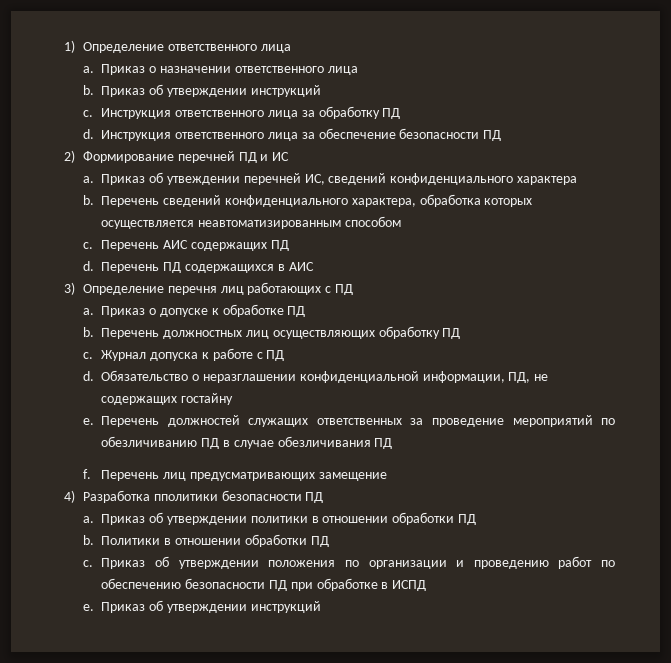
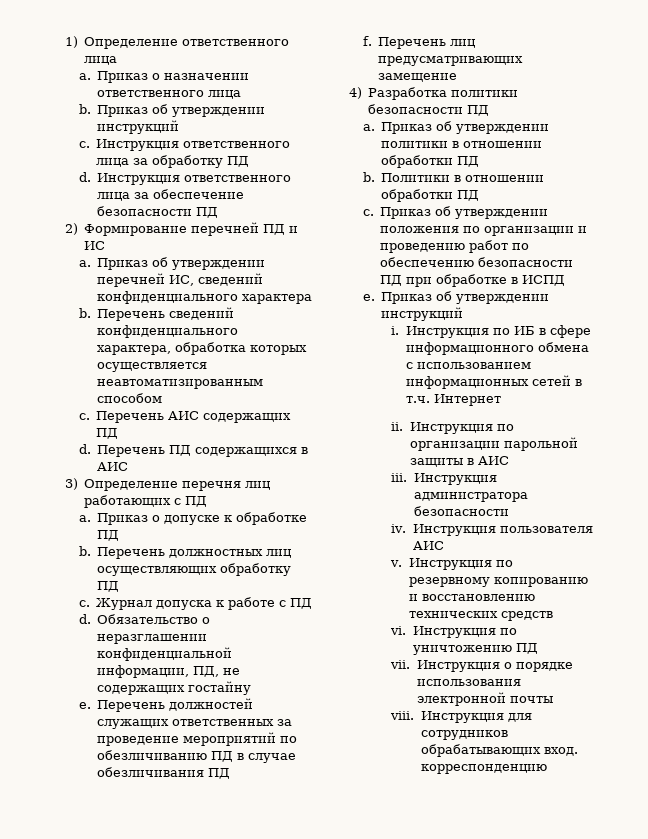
[167,176,241,185] утвеждении -> [172,260,266,270] утверждении
[153,494,218,501] пполитики -> [451,90,519,97] политики
(321, 607) none -> [391,325,591,338] [405,342,589,355] [405,362,531,369] [405,375,582,389] [405,394,501,406] [391,422,514,434] [409,437,578,451] [409,456,509,467] [391,473,497,485] [413,492,528,502] [413,506,509,516] [391,524,593,536] [412,541,444,550] [390,558,513,570] [408,577,588,587] [408,594,535,601] [408,611,553,621] [390,626,517,638] [412,643,538,655] [390,660,573,672] [416,679,521,686] [416,692,553,706] [390,711,532,723] [420,730,508,740] [420,744,578,757] [420,764,547,774] // i. Инструкция по ИБ в сфере информационного обмена с использованием информационных сетей в т.ч. Интернет // ii. Инструкция по организации парольной защиты в АИС // iii. Инструкция администратора безопасности // iv. Инструкция пользователя АИС // v. Инструкция по резервному копированию и восстановлению технических средств // vi. Инструкция по уничтожению ПД // vii. Инструкция о порядке использования электронной почты // viii. Инструкция для сотрудников обрабатывающих вход. корреспонденцию

